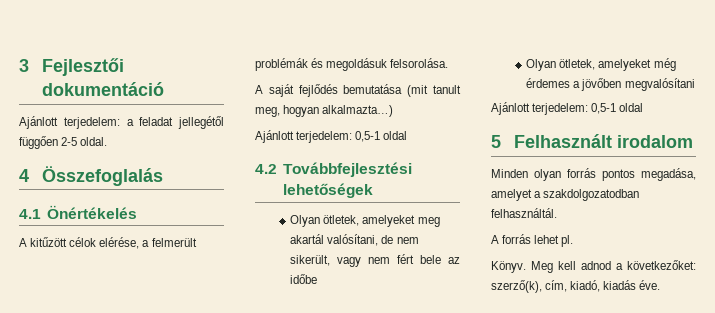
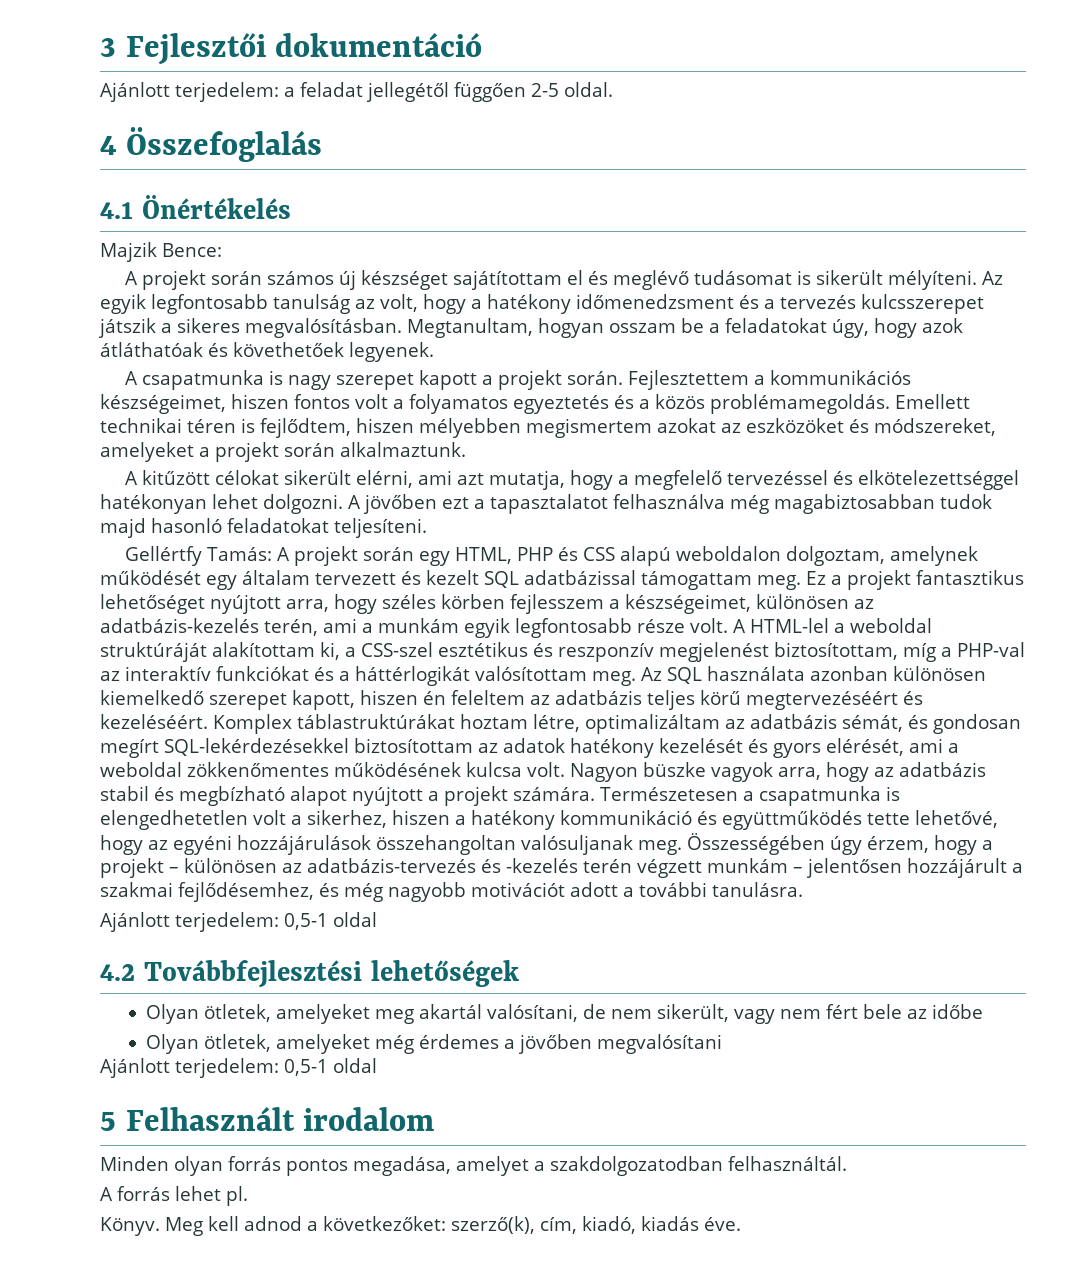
[19,237,197,249] [255,58,449,71] [255,84,461,97] [255,105,394,117] A kitűzött célok elérése, a felmerült problémák és megoldásuk felsorolása. // A saját fejlődés bemutatása (mit tanult meg, hogyan alkalmazta…) -> [100,242,222,262] [125,270,1004,290] [100,294,984,314] [98,318,963,338] [100,342,434,362] [125,370,912,390] [100,394,970,414] [100,418,996,438] [100,442,466,462] [125,470,1020,490] [100,494,992,514] [100,518,427,538] [125,546,979,566] [100,570,1024,590] [100,594,874,614] [100,618,932,638] [100,642,1025,662] [100,666,986,686] [100,690,923,710] [100,714,1021,734] [100,738,959,758] [100,762,986,782] [100,786,900,806] [100,810,998,830] [100,833,993,855] [100,858,1023,878] [100,882,803,902] Majzik Bence: // A projekt során számos új készséget sajátítottam el és meglévő tudásomat is sikerült mélyíteni. Az egyik legfontosabb tanulság az volt, hogy a hatékony időmenedzsment és a tervezés kulcsszerepet játszik a sikeres megvalósításban. Megtanultam, hogyan osszam be a feladatokat úgy, hogy azok átláthatóak és követhetőek legyenek. // A csapatmunka is nagy szerepet kapott a projekt során. Fejlesztettem a kommunikációs készségeimet, hiszen fontos volt a folyamatos egyeztetés és a közös problémamegoldás. Emellett technikai téren is fejlődtem, hiszen mélyebben megismertem azokat az eszközöket és módszereket, amelyeket a projekt során alkalmaztunk. // A kitűzött célokat sikerült elérni, ami azt mutatja, hogy a megfelelő tervezéssel és elkötelezettséggel hatékonyan lehet dolgozni. A jövőben ezt a tapasztalatot felhasználva még magabiztosabban tudok majd hasonló feladatokat teljesíteni. // Gellértfy Tamás: A projekt során egy HTML, PHP és CSS alapú weboldalon dolgoztam, amelynek működését egy általam tervezett és kezelt SQL adatbázissal támogattam meg. Ez a projekt fantasztikus lehetőséget nyújtott arra, hogy széles körben fejlesszem a készségeimet, különösen az adatbázis-kezelés terén, ami a munkám egyik legfontosabb része volt. A HTML-lel a weboldal struktúráját alakítottam ki, a CSS-szel esztétikus és reszponzív megjelenést biztosítottam, míg a PHP-val az interaktív funkciókat és a háttérlogikát valósítottam meg. Az SQL használata azonban különösen kiemelkedő szerepet kapott, hiszen én feleltem az adatbázis teljes körű megtervezéséért és kezeléséért. Komplex táblastruktúrákat hoztam létre, optimalizáltam az adatbázis sémát, és gondosan megírt SQL-lekérdezésekkel biztosítottam az adatok hatékony kezelését és gyors elérését, ami a weboldal zökkenőmentes működésének kulcsa volt. Nagyon büszke vagyok arra, hogy az adatbázis stabil és megbízható alapot nyújtott a projekt számára. Természetesen a csapatmunka is elengedhetetlen volt a sikerhez, hiszen a hatékony kommunikáció és együttműködés tette lehetővé, hogy az egyéni hozzájárulások összehangoltan valósuljanak meg. Összességében úgy érzem, hogy a projekt – különösen az adatbázis-tervezés és -kezelés terén végzett munkám – jelentősen hozzájárult a szakmai fejlődésemhez, és még nagyobb motivációt adott a további tanulásra.

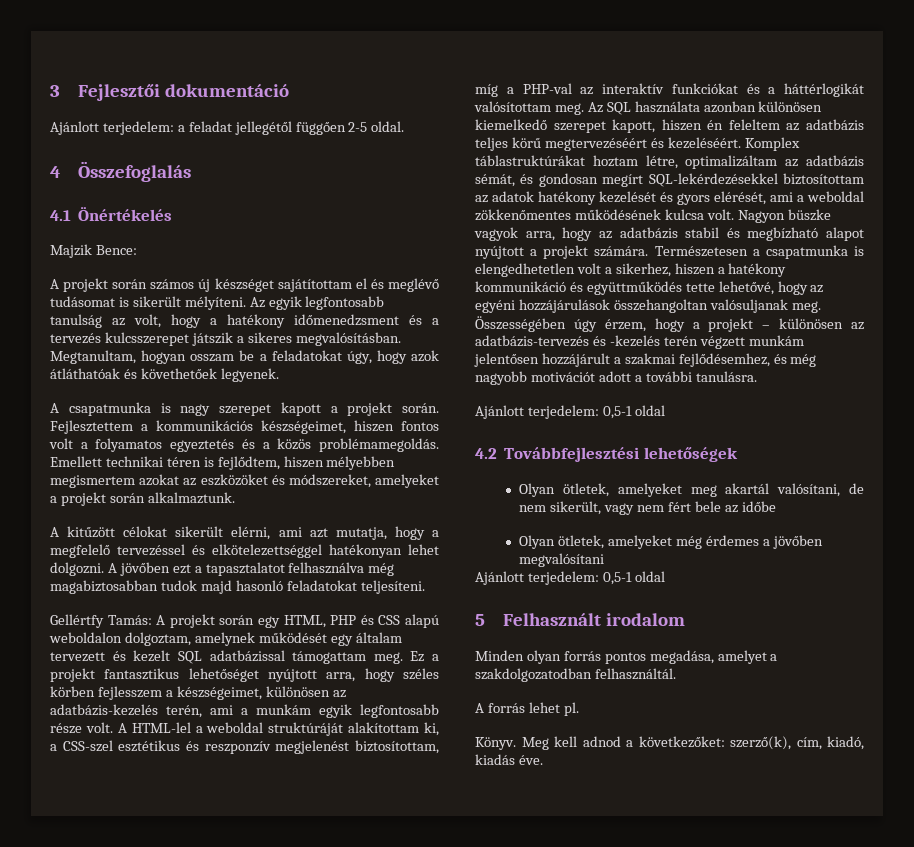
[793,867,803,873] – -> (804, 340) none

